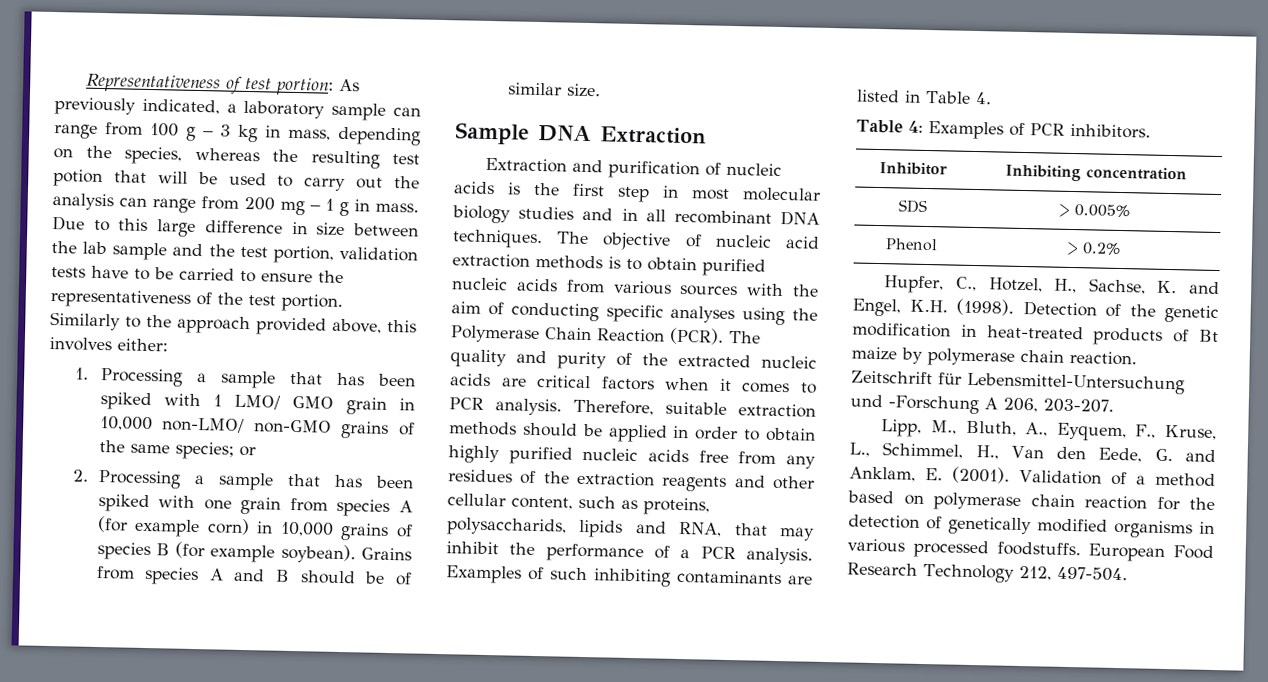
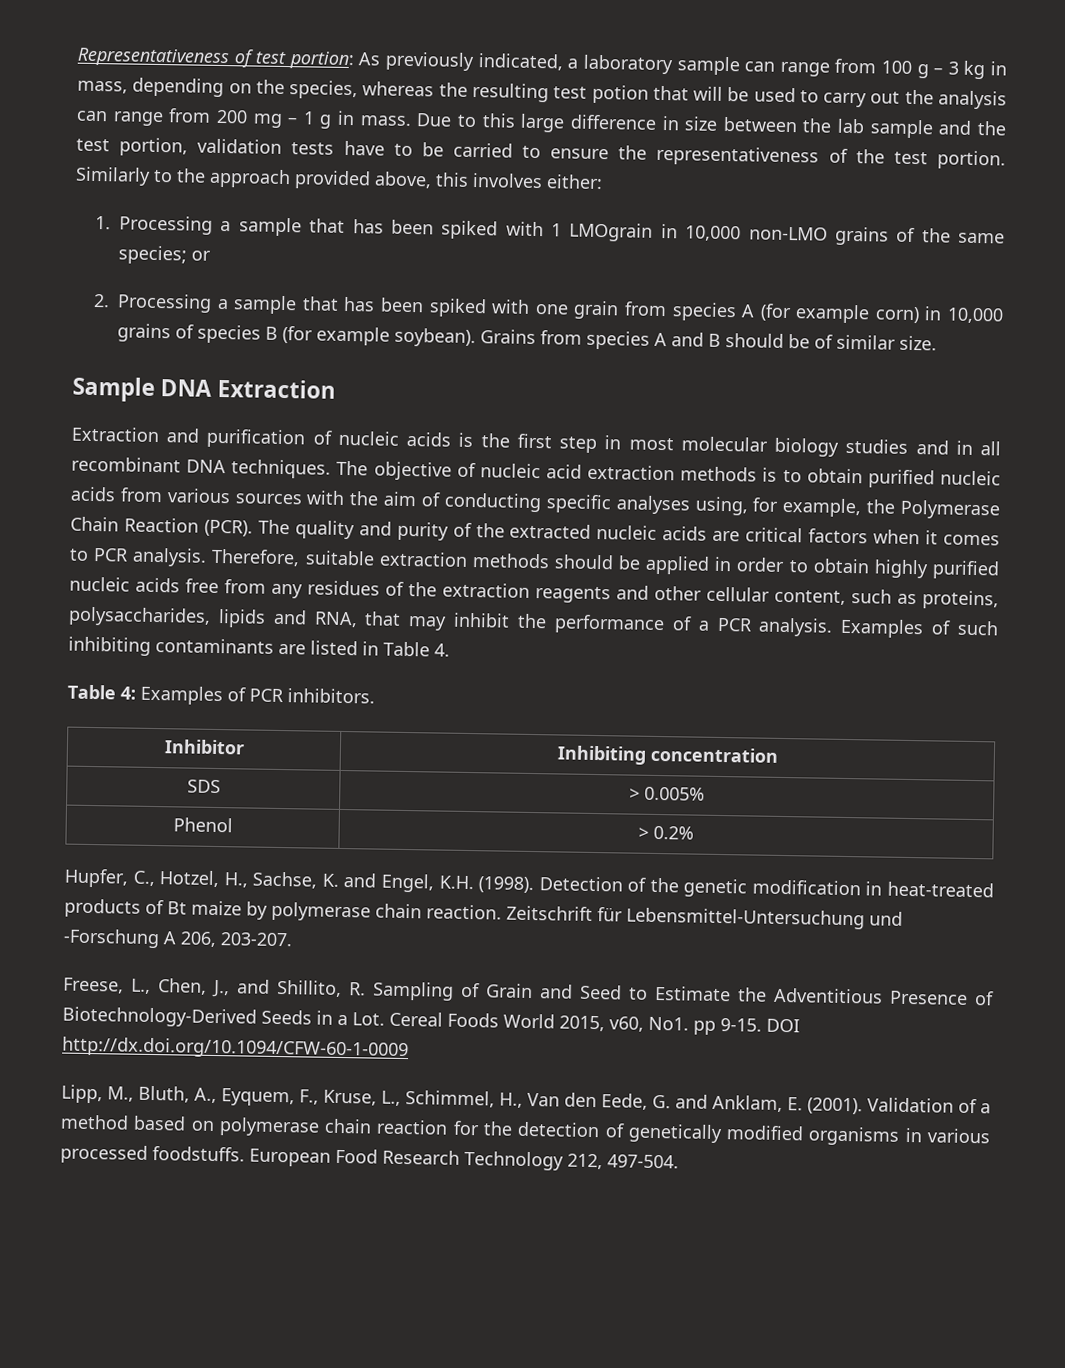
[233,394,415,415] [99,416,332,434] LMO/ GMO grain in 10,000 non-LMO/ non-GMO -> [569,222,828,242] LMOgrain in 10,000 non-LMO
[742,307,786,326] using -> [694,496,862,518] using, for example,
[446,517,567,537] polysaccharids, -> [68,606,211,627] polysaccharides,
(1114, 405) none -> [63,977,994,1006] [62,1006,800,1035] [62,1036,409,1061] // Freese, L., Chen, J., and Shillito, R. Sampling of Grain and Seed to Estimate the Adventitious Presence of Biotechnology-Derived Seeds in a Lot. Cereal Foods World 2015, v60, No1. pp 9-15. DOI http://dx.doi.org/10.1094/CFW-60-1-0009

